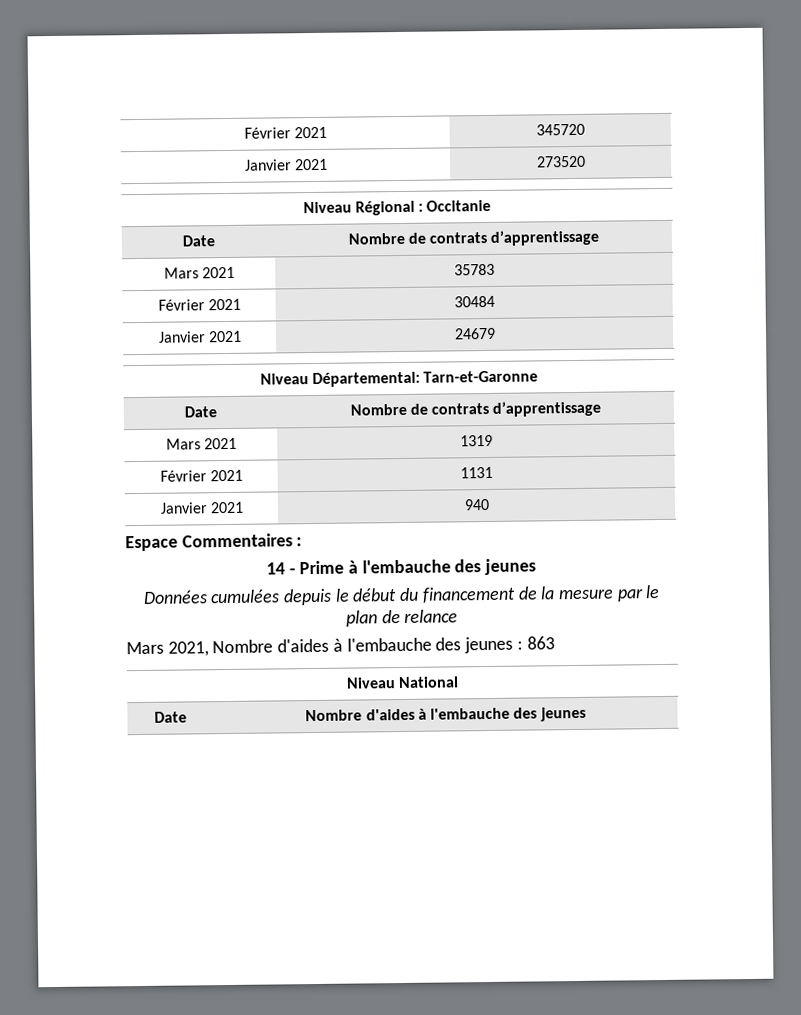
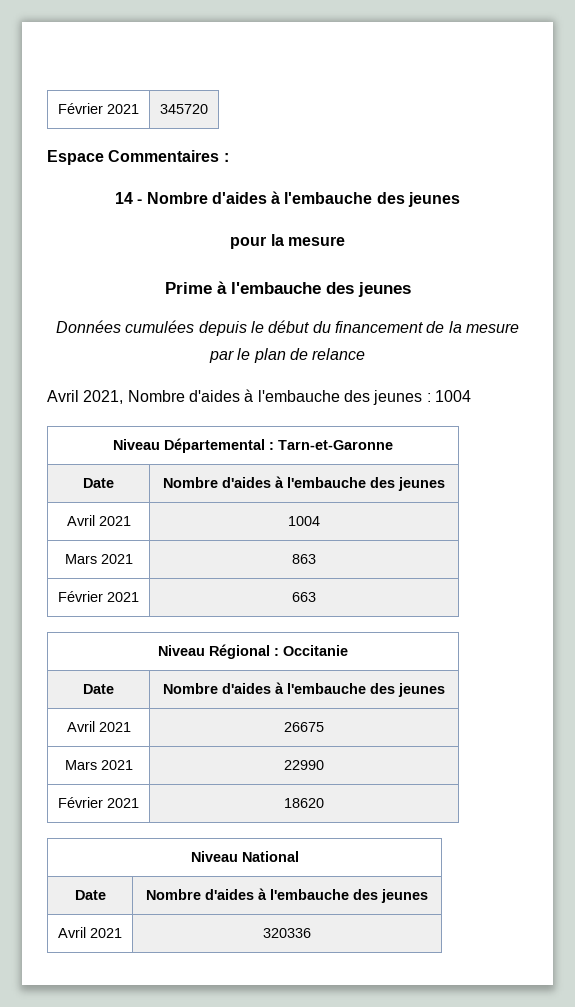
[243,158,329,171] [536,155,586,168] [302,199,492,216] [182,235,215,247] [347,229,600,246] [163,266,236,279] [454,263,496,276] [157,298,242,311] [454,295,496,308] [157,330,243,343] [454,327,497,340] [259,370,539,388] [184,406,217,418] [349,400,602,417] [165,437,238,450] [460,434,494,447] [159,469,244,482] [460,466,494,479] [159,501,245,514] [464,498,491,511] // Janvier 2021 | 273520 // Niveau Régional : Occitanie // Date | Nombre de contrats d’apprentissage // Mars 2021 | 35783 // Février 2021 | 30484 // Janvier 2021 | 24679 // Niveau Départemental: Tarn-et-Garonne // Date | Nombre de contrats d’apprentissage // Mars 2021 | 1319 // Février 2021 | 1131 // Janvier 2021 | 940 -> (208, 109) none
(296, 571) none -> [146,191,461,207] [230,234,345,249] Nombre d'aides à l'embauche des jeunes // pour la mesure //
[126,641,164,655] Mars -> [47,390,79,402] Avril
[526,636,555,650] 863 -> [434,390,471,402] [113,438,393,453] [83,478,114,488] [163,476,445,491] [66,515,131,526] [288,516,320,526] [64,554,133,564] [292,554,316,564] [58,591,139,602] [292,592,316,602] [158,644,348,659] [83,684,114,694] [163,682,445,697] [66,721,131,732] [284,722,324,732] [64,760,133,770] [284,760,324,770] [58,797,139,808] [284,798,324,808] 1004 // Niveau Départemental : Tarn-et-Garonne // Date | Nombre d'aides à l'embauche des jeunes // Avril 2021 | 1004 // Mars 2021 | 863 // Février 2021 | 663 // Niveau Régional : Occitanie // Date | Nombre d'aides à l'embauche des jeunes // Avril 2021 | 26675 // Mars 2021 | 22990 // Février 2021 | 18620
(586, 714) none -> [58,927,122,938] [263,928,311,938] // Avril 2021 | 320336

